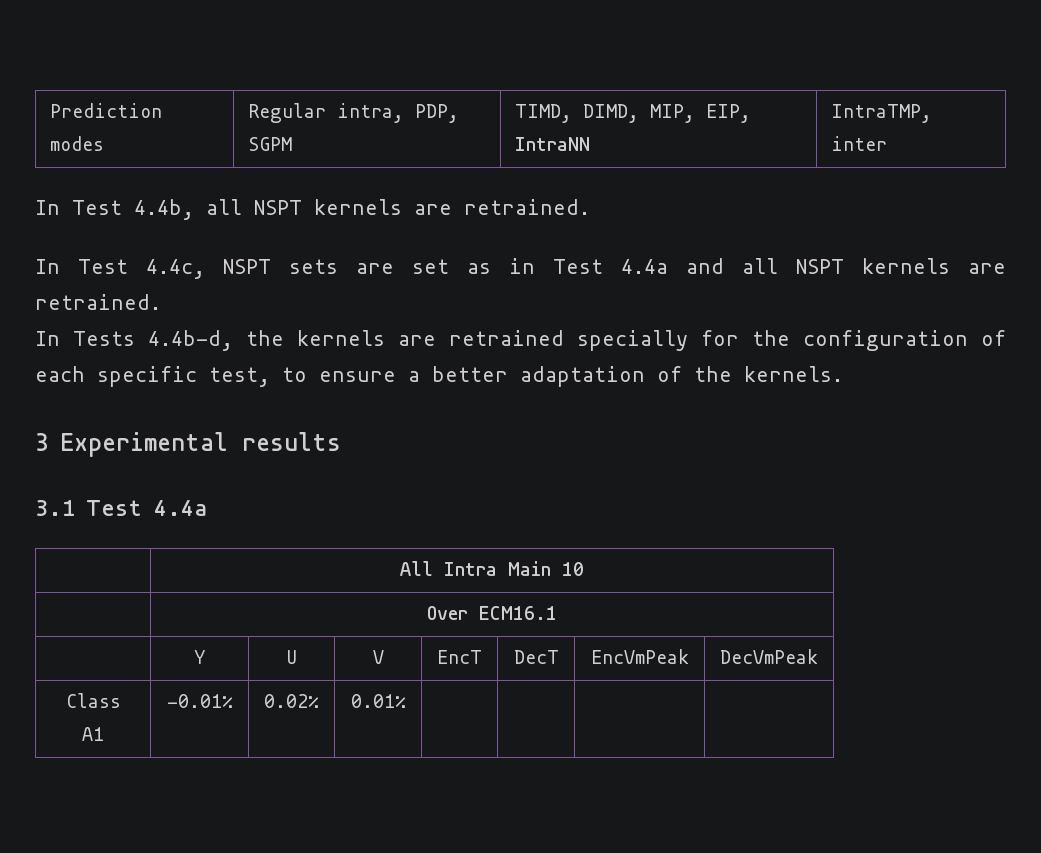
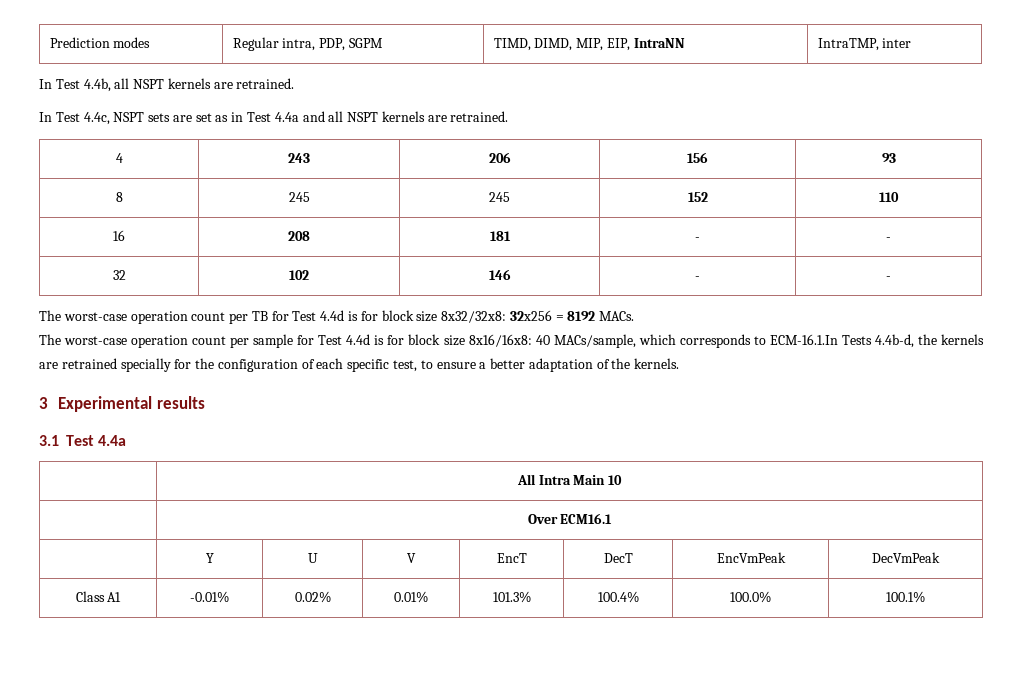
[35,331,60,346] // In -> [115,153,123,163] [288,153,310,163] [488,152,511,163] [686,152,708,163] [881,153,896,163] [115,192,123,202] [288,192,310,202] [489,192,510,202] [687,192,708,202] [878,192,899,202] [113,230,125,241] [288,231,310,241] [489,231,511,241] [694,237,700,241] [885,237,891,241] [112,270,126,280] [289,270,309,280] [488,269,511,280] [694,276,700,280] [885,276,891,280] [39,310,635,324] [39,334,838,348] // 4 | 243 | 206 | 156 | 93 // 8 | 245 | 245 | 152 | 110 // 16 | 208 | 181 | - | - // 32 | 102 | 146 | - | - // The worst-case operation count per TB for Test 4.4d is for block size 8x32/32x8: 32x256 = 8192 MACs. // The worst-case operation count per sample for Test 4.4d is for block size 8x16/16x8: 40 MACs/sample, which corresponds to ECM-16.1.In
(406, 701) | | | -> [492,591,531,603] [597,591,639,603] [729,591,771,603] [885,591,925,603] 101.3% | 100.4% | 100.0% | 100.1%

